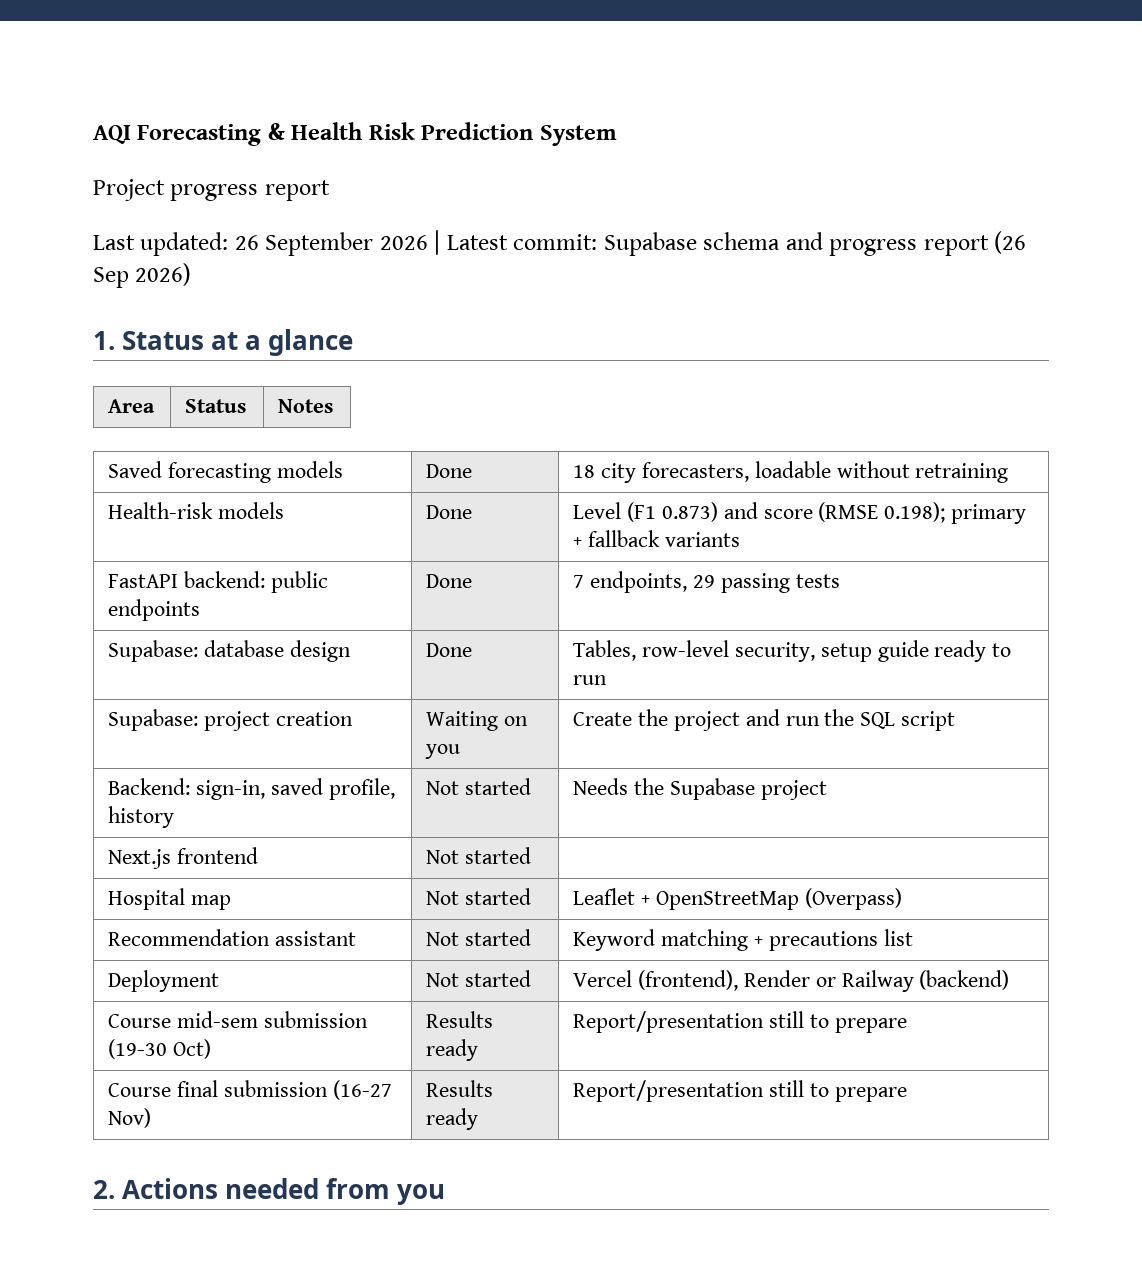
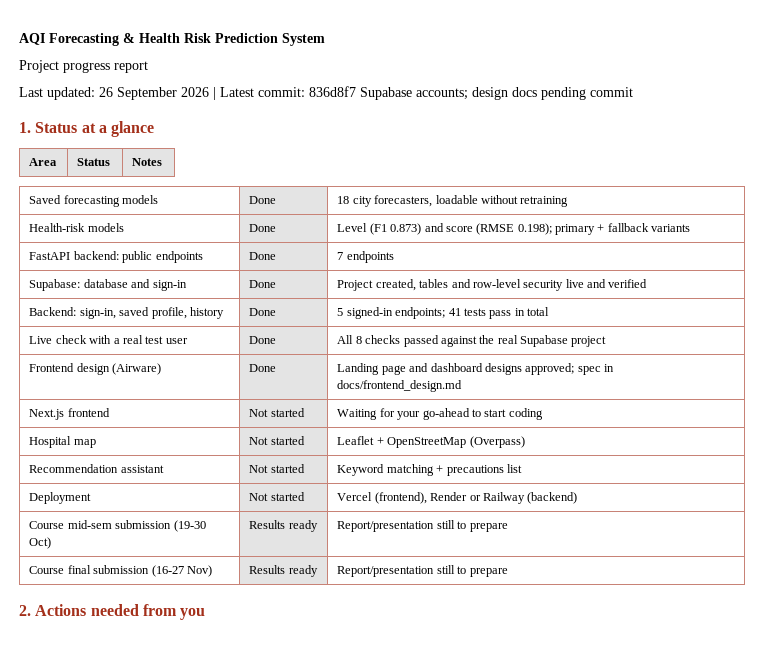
[603,231,1027,256] [93,263,192,288] Supabase schema and progress report (26 Sep 2026) -> [309,86,633,100] 836d8f7 Supabase accounts; design docs pending commit
[590,571,840,593] endpoints, 29 passing tests -> [346,251,394,263] endpoints
[290,640,352,662] [426,643,473,657] [573,640,1012,662] [573,675,608,685] [108,709,354,731] [426,711,529,731] [425,744,461,759] [573,709,956,731] design | Done | Tables, row-level security, setup guide ready to run // Supabase: project creation | Waiting on you | Create the project and run the SQL script -> [131,279,187,291] [249,280,277,288] [337,279,648,291] and sign-in | Done | Project created, tables and row-level security live and verified
[426,778,532,795] [573,778,827,800] [108,847,259,869] [426,847,532,864] Not started | Needs the Supabase project // Next.js frontend | Not started | -> [249,308,277,316] [337,307,550,319] [29,335,188,344] [249,336,277,344] [337,335,607,347] [29,363,162,375] [249,364,277,372] [337,363,615,375] [337,380,463,392] [29,408,110,420] [249,408,305,417] [337,408,543,420] Done | 5 signed-in endpoints; 41 tests pass in total // Live check with a real test user | Done | All 8 checks passed against the real Supabase project // Frontend design (Airware) | Done | Landing page and dashboard designs approved; spec in docs/frontend_design.md // Next.js frontend | Not started | Waiting for your go-ahead to start coding

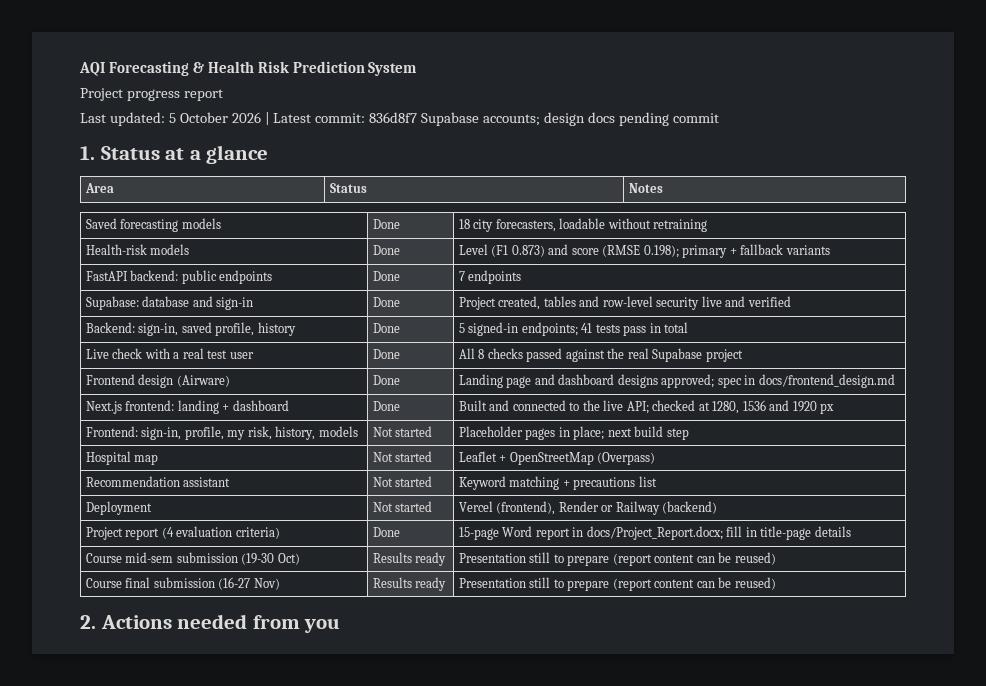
[99,87,177,100] 26 September -> [168,112,228,123] 5 October
[67,408,110,417] [249,408,305,417] [337,408,543,420] frontend | Not started | Waiting for your go-ahead to start coding -> [125,400,289,414] [372,401,400,411] [458,400,835,414] [85,426,358,440] [372,426,433,437] [458,426,689,440] frontend: landing + dashboard | Done | Built and connected to the live API; checked at 1280, 1536 and 1920 px // Frontend: sign-in, profile, my risk, history, models | Not started | Placeholder pages in place; next build step
(578, 498) none -> [85,526,280,540] [372,527,400,537] [458,526,851,540] // Project report (4 evaluation criteria) | Done | 15-page Word report in docs/Project_Report.docx; fill in title-page details
[337,520,508,532] Report/presentation still to prepare -> [458,552,776,566] Presentation still to prepare (report content can be reused)
[337,565,508,577] Report/presentation still to prepare -> [458,577,776,591] Presentation still to prepare (report content can be reused)

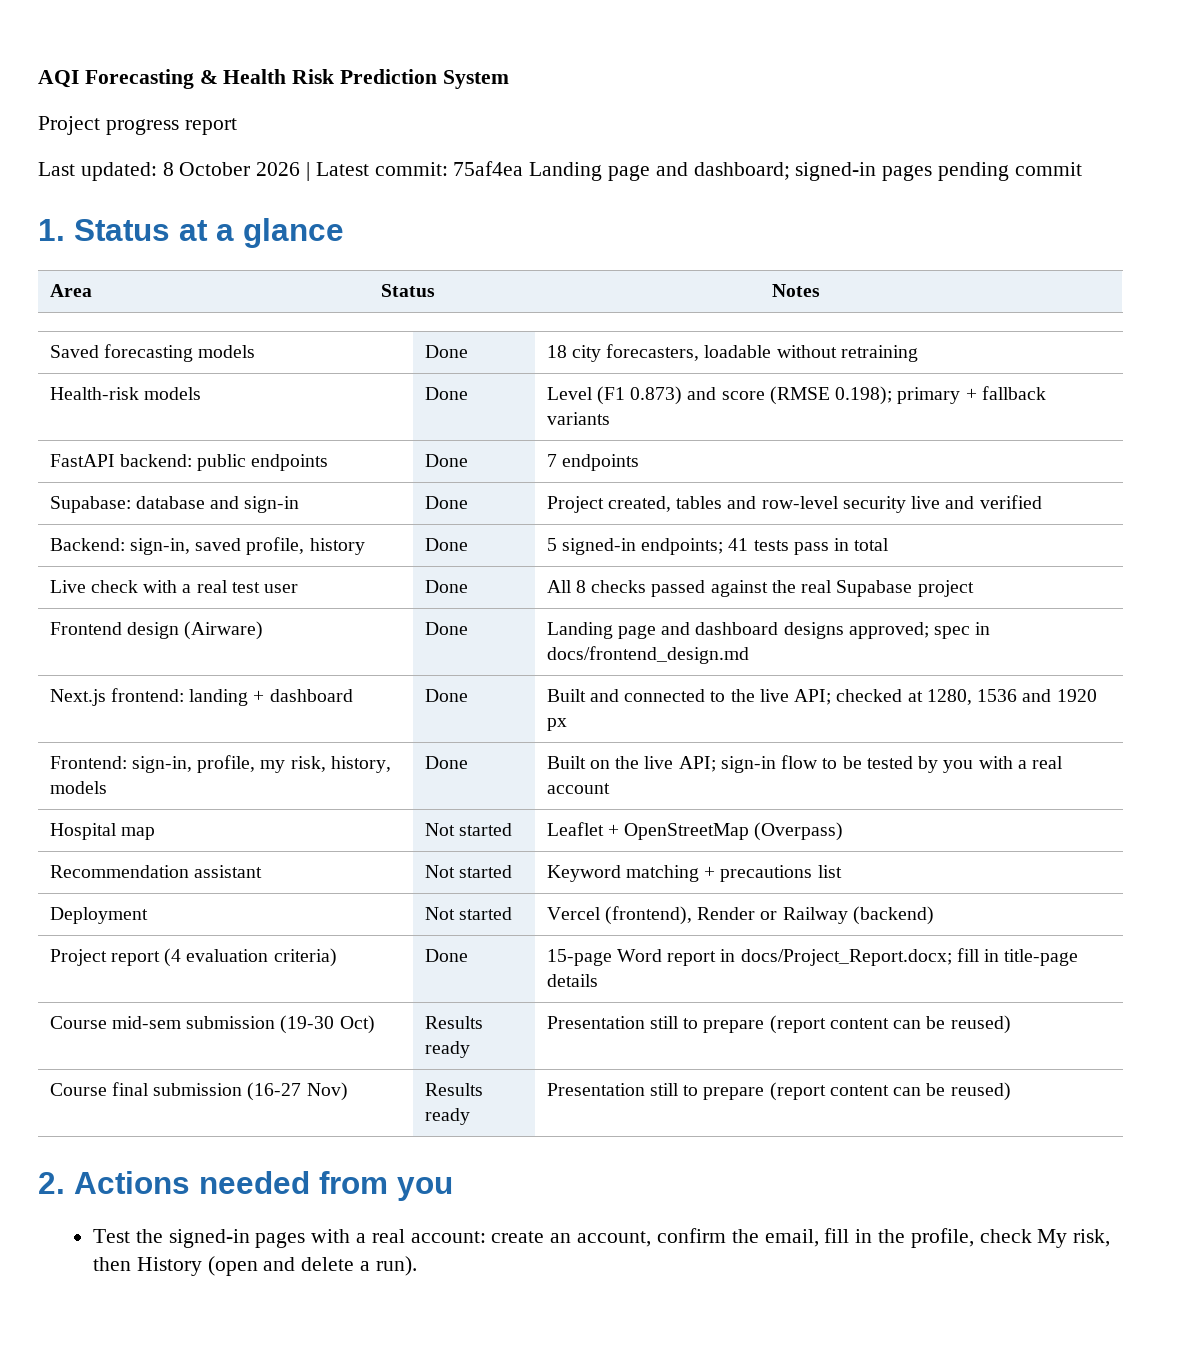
[168,113,176,123] 5 -> [162,162,174,176] 8
[369,112,615,126] 836d8f7 Supabase accounts; design docs -> [453,161,933,181] 75af4ea Landing page and dashboard; signed-in pages
[372,426,433,437] [458,426,689,440] Not started | Placeholder pages in place; next build step -> [424,756,468,769] [546,755,1064,773] [546,783,610,794] Done | Built on the live API; sign-in flow to be tested by you with a real account
(341, 625) none -> [93,1228,1111,1248] [93,1256,417,1276] // Test the signed-in pages with a real account: create an account, confirm the email, fill in the profile, check My risk, then History (open and delete a run).

